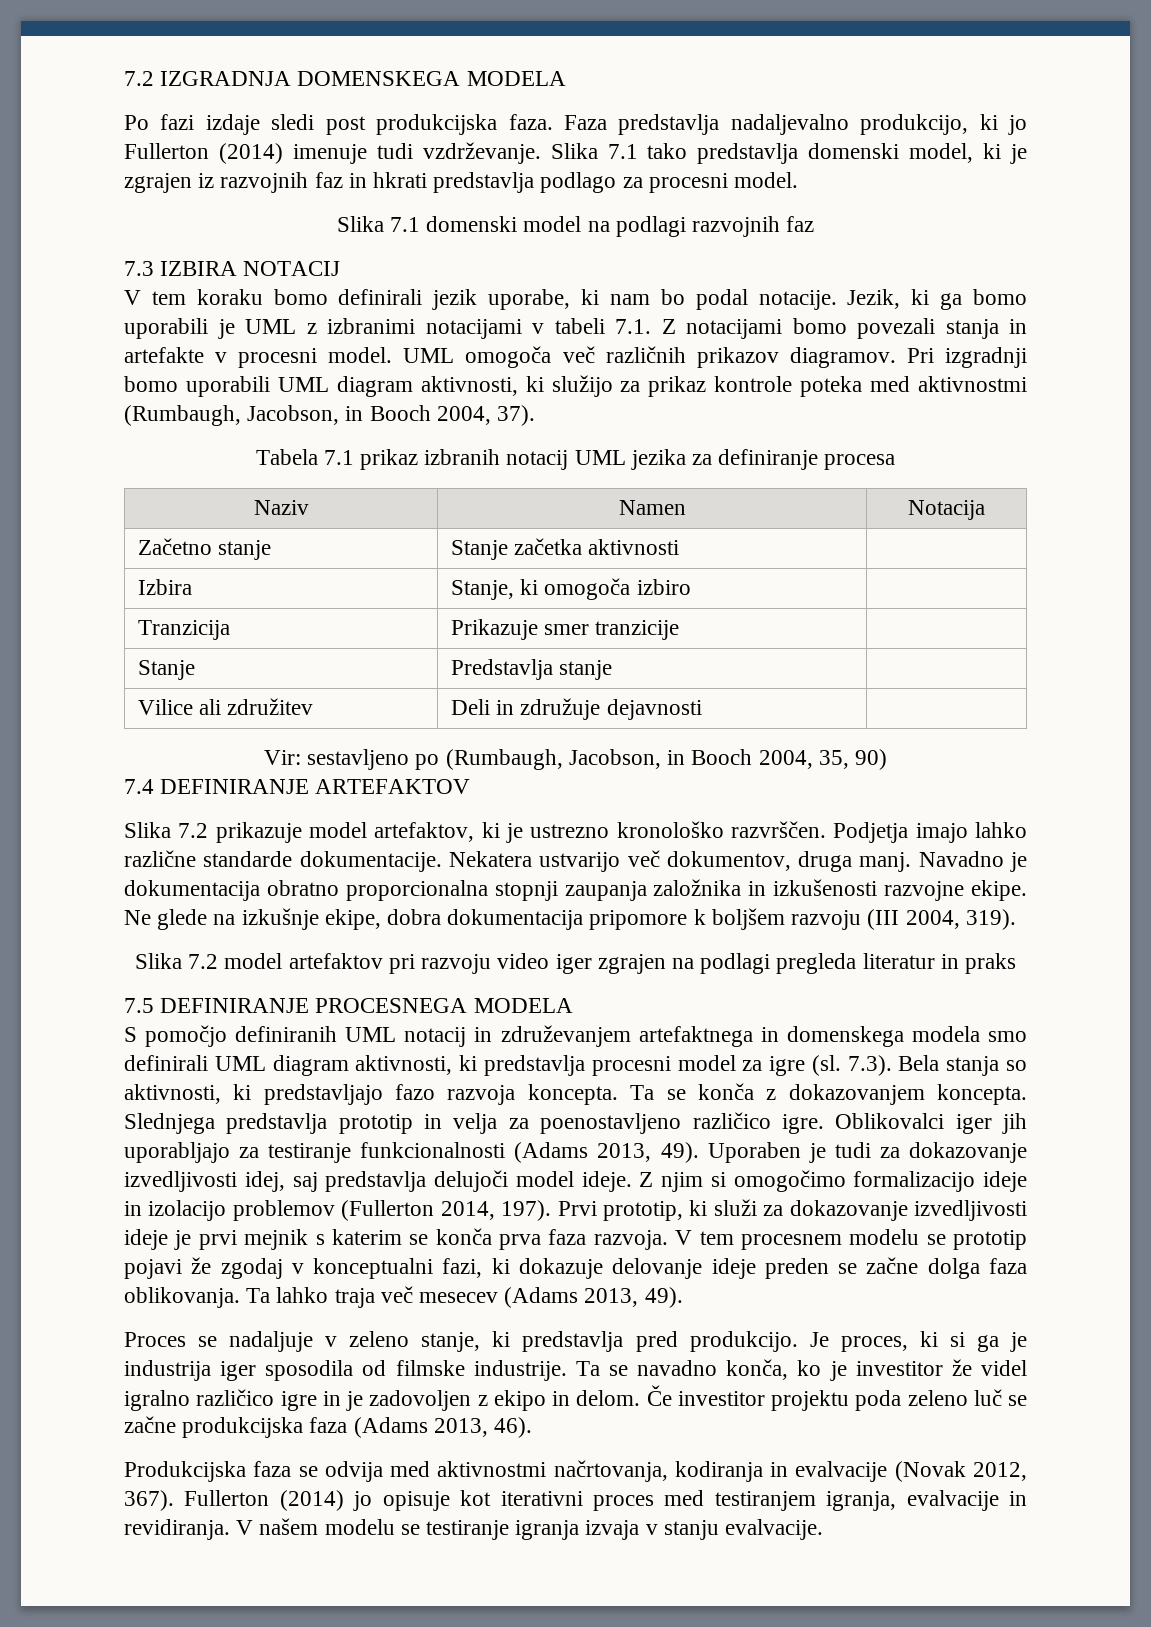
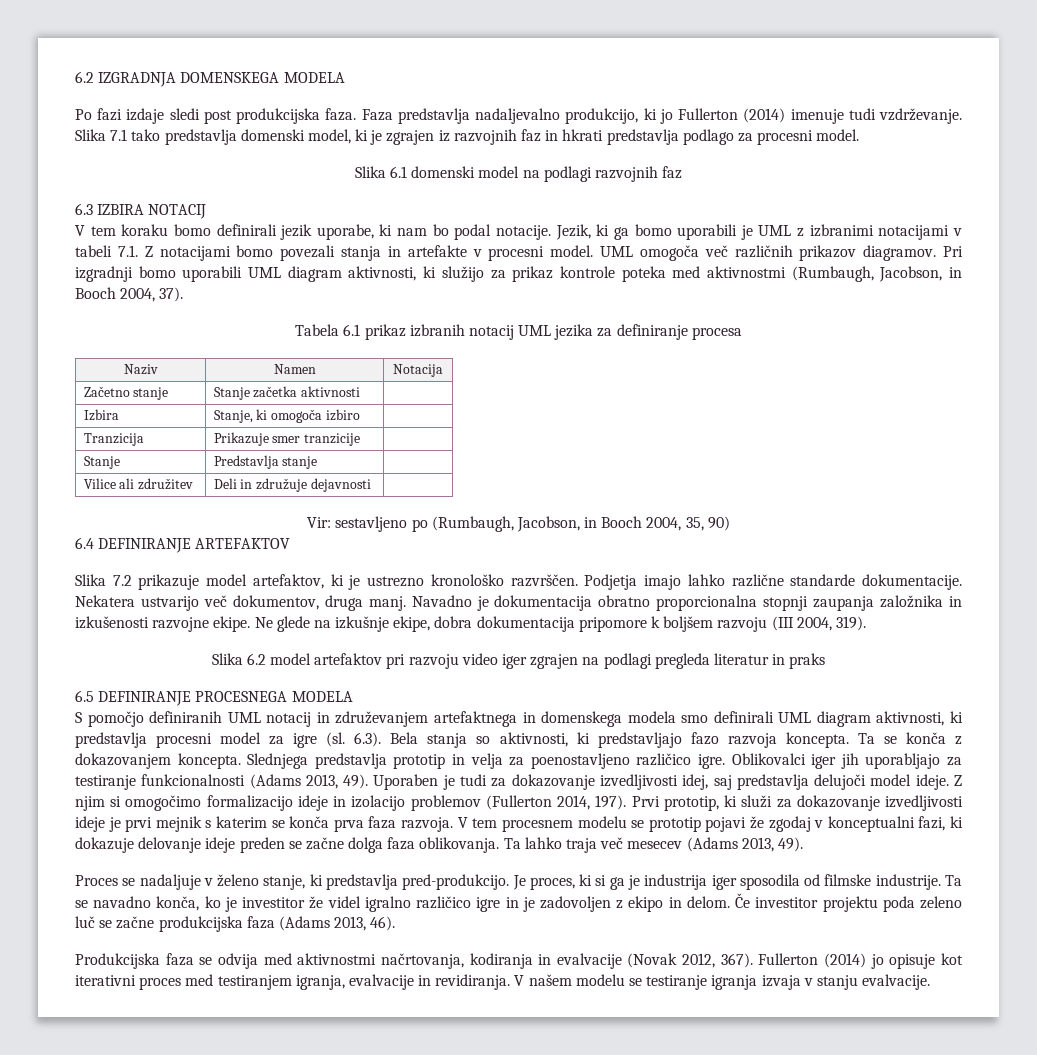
[124,71,154,86] 7.2 -> [75,71,94,83] 6.2
[389,217,420,232] 7.1 -> [390,166,408,178] 6.1
[124,261,154,276] 7.3 -> [75,203,93,215] 6.3
[323,450,354,465] 7.1 -> [343,324,361,336] 6.1
[124,779,154,794] 7.4 -> [75,537,94,549] 6.4
[188,954,219,969] 7.2 -> [246,653,266,665] 6.2
[124,998,154,1013] 7.5 -> [75,690,94,702] 6.5
[847,1055,892,1076] 7.3). -> [354,732,382,747] 6.3).
[349,1331,410,1347] zeleno -> [217,874,260,887] želeno
[635,1331,798,1352] pred produkcijo. -> [402,874,510,890] pred-produkcijo.

